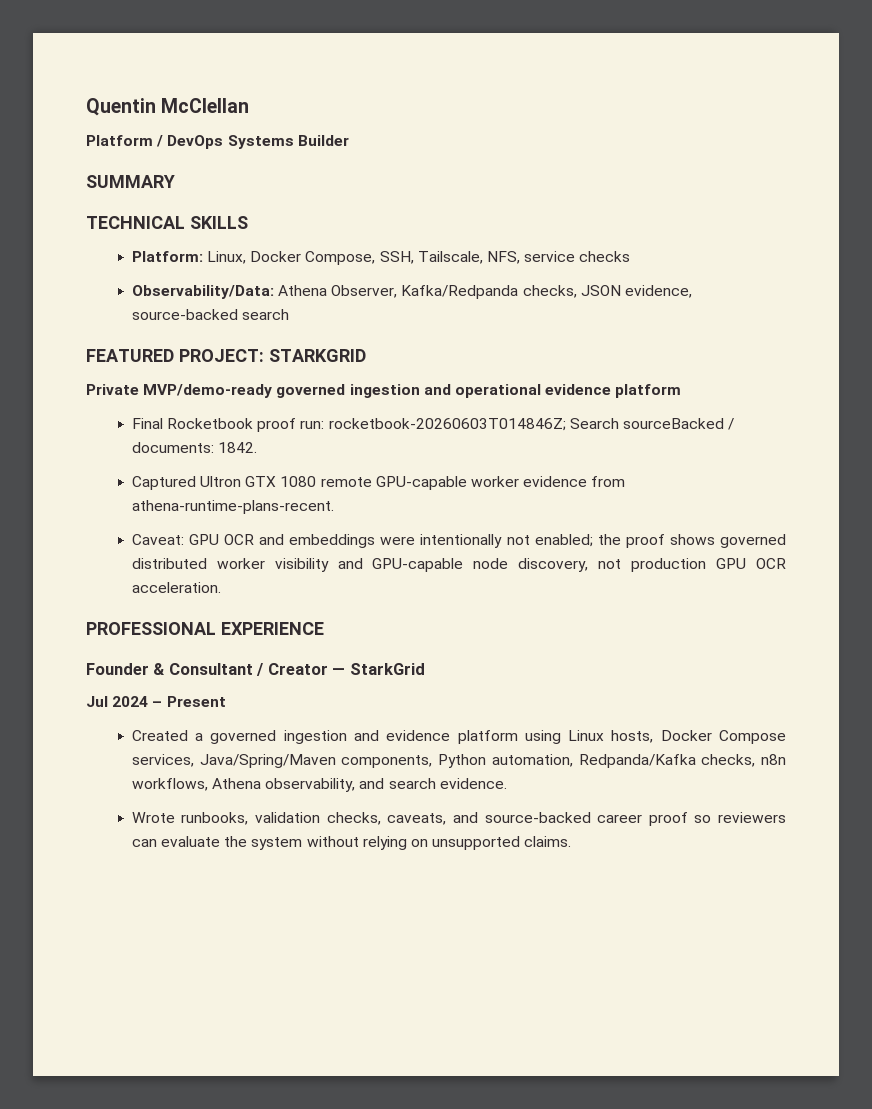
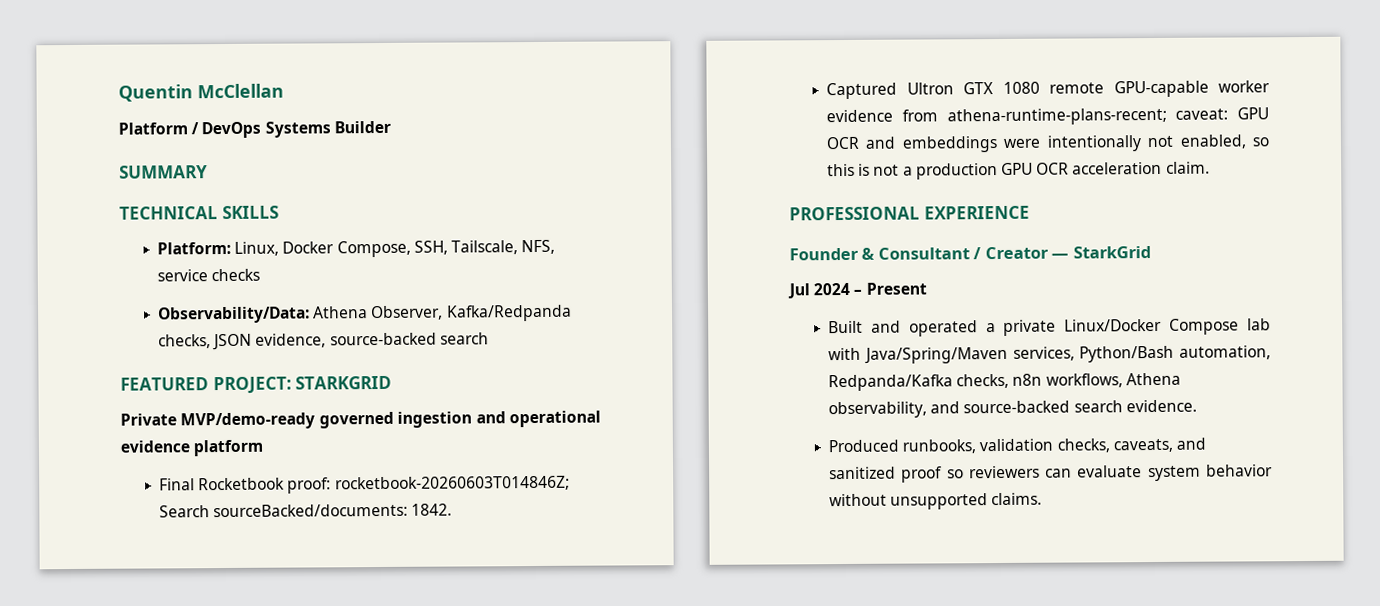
[257,418,735,432] [131,442,214,453] proof run: rocketbook-20260603T014846Z; Search sourceBacked / documents: -> [287,475,570,494] [159,503,409,518] proof: rocketbook-20260603T014846Z; Search sourceBacked/documents:
[131,500,334,514] [131,534,184,545] athena-runtime-plans-recent. // Caveat: -> [946,107,1229,126] athena-runtime-plans-recent; caveat:
[534,534,786,548] [131,558,622,572] enabled; the proof shows governed distributed worker visibility and GPU-capable node discovery, not -> [1179,134,1269,149] [827,163,913,177] enabled, so this is not a
[131,582,221,593] acceleration. -> [1072,161,1210,175] acceleration claim.
[131,730,786,744] [131,754,487,768] Created a governed ingestion and evidence platform using Linux hosts, Docker Compose services, Java/Spring/Maven components, Python -> [828,318,1271,337] [828,345,1175,364] Built and operated a private Linux/Docker Compose lab with Java/Spring/Maven services, Python/Bash
(385, 783) none -> [963,400,1071,414] source-backed
[131,812,175,823] Wrote -> [828,439,900,453] Produced
[484,812,643,823] source-backed career -> [829,466,897,480] sanitized
[224,836,428,850] the system without relying on -> [1147,464,1273,482] [829,493,888,507] system behavior without

